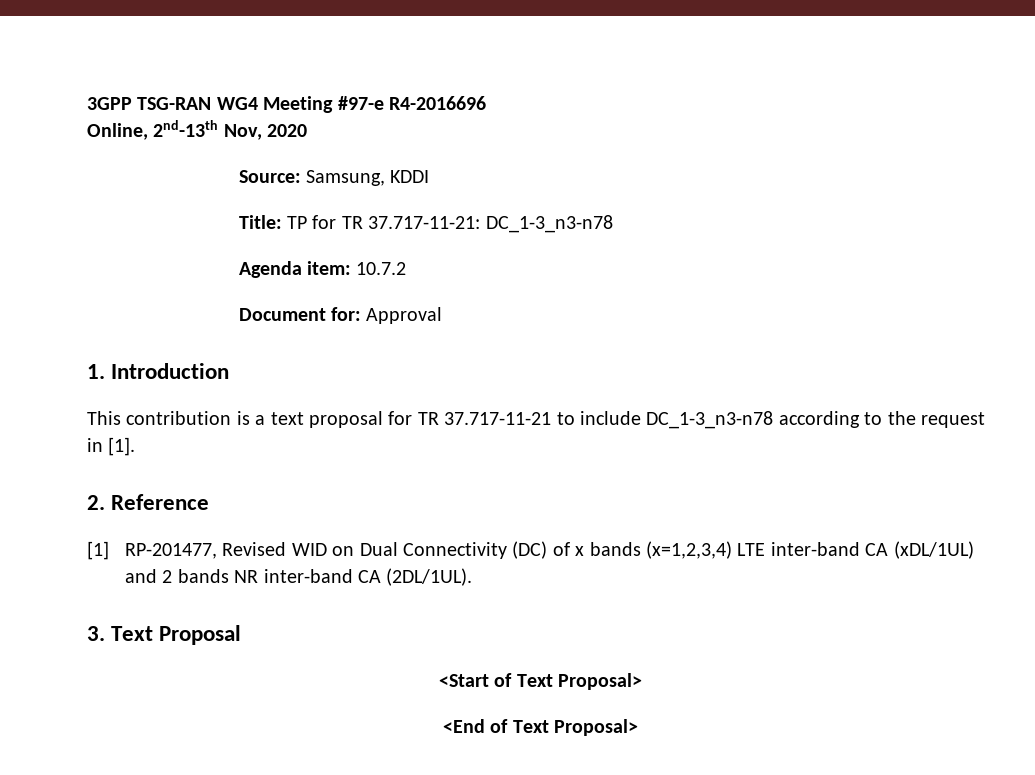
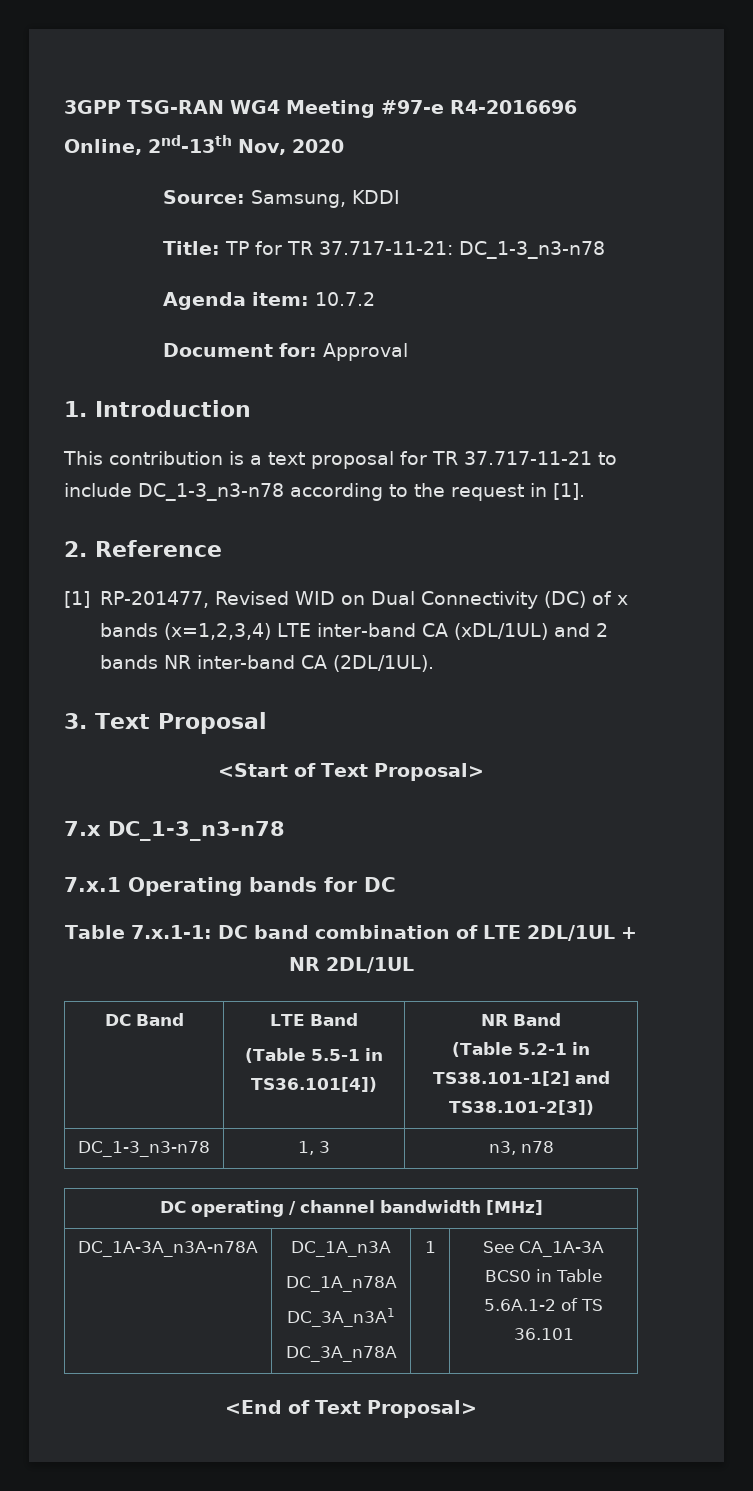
(643, 681) none -> [64,821,285,841] [64,877,396,896] [65,925,637,941] [288,957,414,973] [104,1013,184,1026] [270,1013,358,1026] [245,1048,383,1063] [251,1077,377,1092] [481,1013,561,1026] [452,1042,590,1057] [432,1071,610,1086] [448,1100,594,1115] [78,1141,210,1157] [298,1141,330,1155] [488,1141,554,1155] [159,1200,543,1217] [78,1241,258,1257] [291,1241,391,1257] [285,1276,397,1292] [287,1308,395,1327] [285,1346,397,1362] [424,1241,436,1253] [483,1241,604,1257] [484,1269,603,1282] [484,1298,603,1311] [513,1328,574,1340] // 7.x DC_1-3_n3-n78 // 7.x.1 Operating bands for DC // Table 7.x.1-1: DC band combination of LTE 2DL/1UL + NR 2DL/1UL // DC Band | LTE Band // (Table 5.5-1 in TS36.101[4]) | NR Band // (Table 5.2-1 in TS38.101-1[2] and TS38.101-2[3]) // DC_1-3_n3-n78 | 1, 3 | n3, n78 // DC operating / channel bandwidth [MHz] // DC_1A-3A_n3A-n78A | DC_1A_n3A // DC_1A_n78A // DC_3A_n3A1 // DC_3A_n78A | 1 | See CA_1A-3A BCS0 in Table 5.6A.1-2 of TS 36.101

